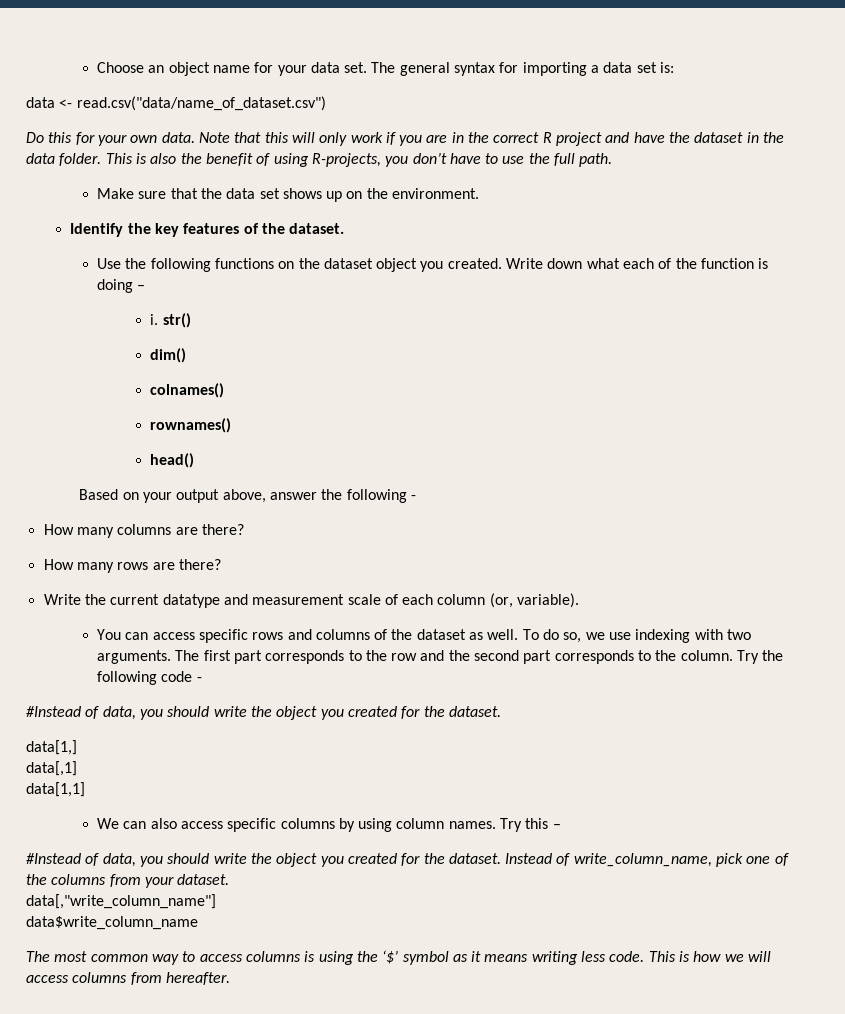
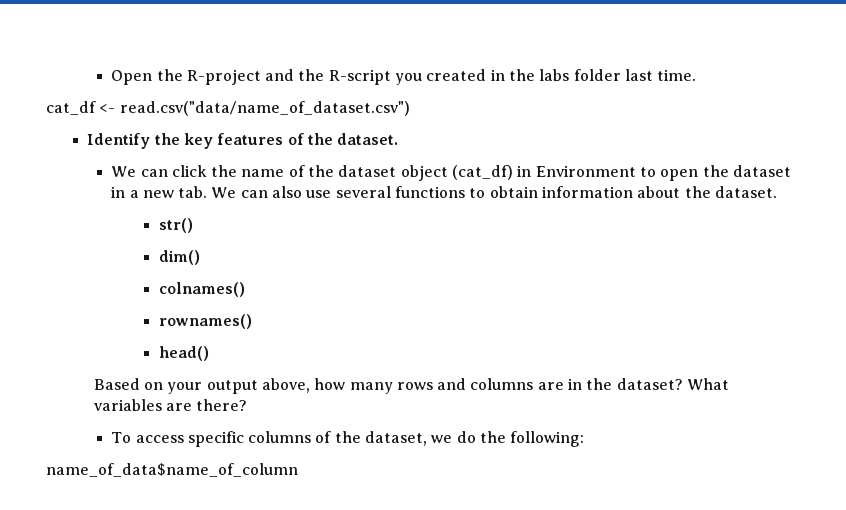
[96,62,675,76] [26,96,326,111] [26,132,785,146] [26,152,613,167] [96,188,480,202] Choose an object name for your data set. The general syntax for importing a data set is: // data <- read.csv("data/name_of_dataset.csv") // Do this for your own data. Note that this will only work if you are in the correct R project and have the dataset in the data folder. This is also the benefit of using R-projects, you don’t have to use the full path. // Make sure that the data set shows up on the environment. -> [111,69,697,85] [46,101,410,116] Open the R-project and the R-script you created in the labs folder last time. // cat_df <- read.csv("data/name_of_dataset.csv")
[96,258,769,272] [96,279,146,293] [150,314,159,325] Use the following functions on the dataset object you created. Write down what each of the function is doing – // i. -> [111,165,791,181] [111,186,777,198] We can click the name of the dataset object (cat_df) in Environment to open the dataset in a new tab. We can also use several functions to obtain information about the dataset. //
[269,489,416,503] [43,524,244,538] [43,559,221,573] [43,593,580,608] [96,629,751,643] [96,650,784,664] [96,671,202,685] [26,706,501,720] [26,740,77,755] [26,761,77,776] [26,782,85,797] [96,818,561,832] [26,853,789,867] [26,874,230,888] [26,894,216,909] [26,916,198,930] [26,950,772,965] [26,972,230,985] answer the following - // How many columns are there? // How many rows are there? // Write the current datatype and measurement scale of each column (or, variable). // You can access specific rows and columns of the dataset as well. To do so, we use indexing with two arguments. The first part corresponds to the row and the second part corresponds to the column. Try the following code - // #Instead of data, you should write the object you created for the dataset. // data[1,] // data[,1] // data[1,1] // We can also access specific columns by using column names. Try this – // #Instead of data, you should write the object you created for the dataset. Instead of write_column_name, pick one of the columns from your dataset. // data[,"write_column_name"] // data$write_column_name // The most common way to access columns is using the ‘$’ symbol as it means writing less code. This is how we will access columns from hereafter. -> [314,378,730,394] [93,399,248,411] [111,431,585,447] [46,463,298,477] how many rows and columns are in the dataset? What variables are there? // To access specific columns of the dataset, we do the following: // name_of_data$name_of_column

